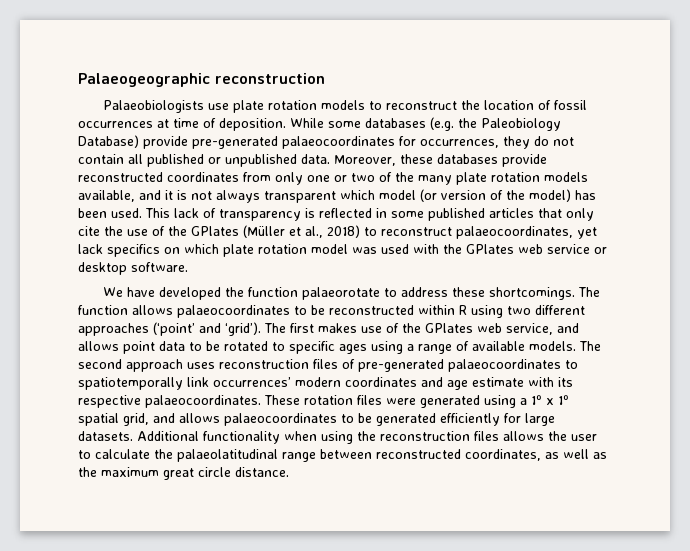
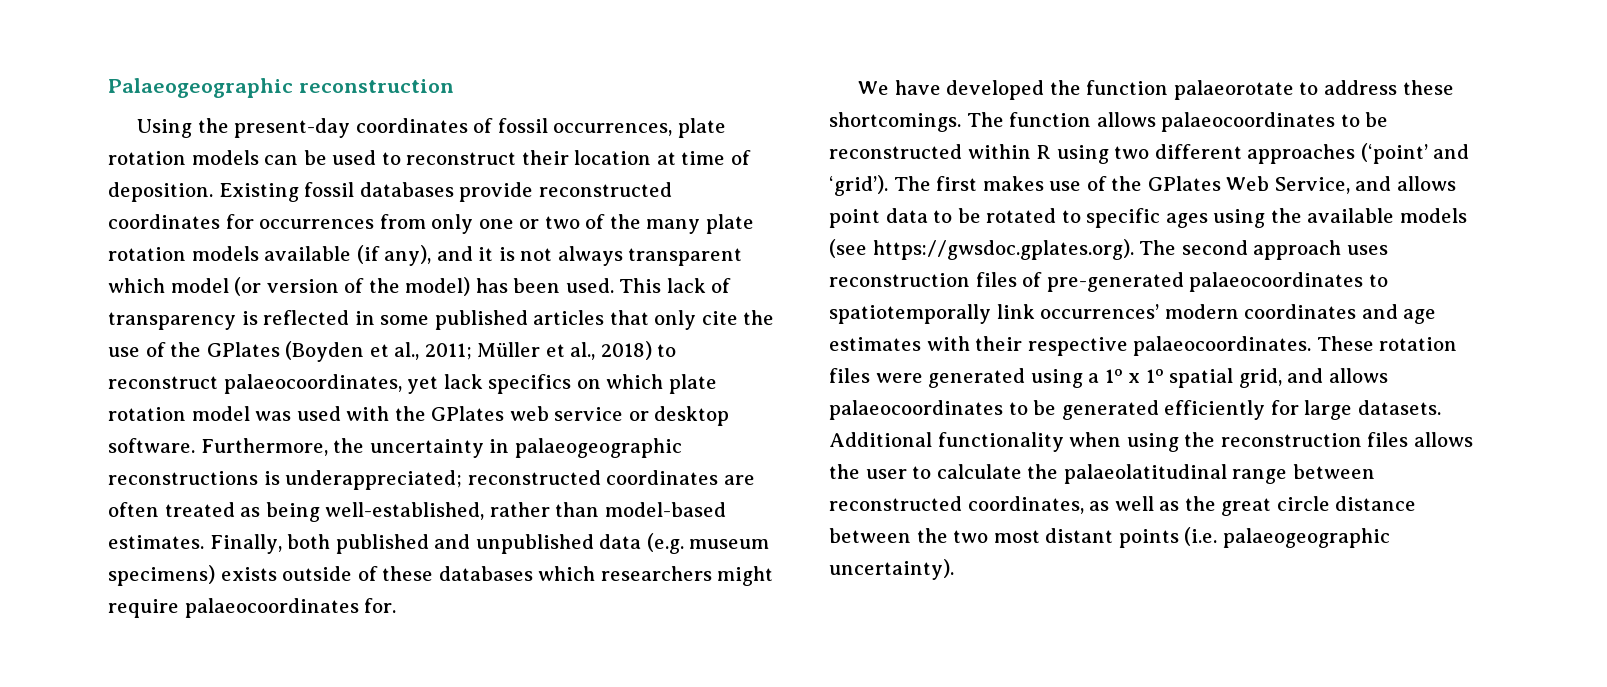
[103,100,588,113] [78,117,561,131] [78,135,574,149] [78,154,433,167] Palaeobiologists use plate rotation models to reconstruct the location of fossil occurrences at time of deposition. While some databases (e.g. the Paleobiology Database) provide pre-generated palaeocoordinates for occurrences, they do not contain all published or unpublished data. Moreover, these -> [137,118,727,138] [108,150,751,165] [108,182,355,202] Using the present-day coordinates of fossil occurrences, plate rotation models can be used to reconstruct their location at time of deposition. Existing fossil
(239, 177) none -> [225,214,375,229] for occurrences
[78,190,135,202] available, -> [264,245,432,266] available (if any),
[243,225,285,238] (Müller -> [285,341,541,362] (Boyden et al., 2011; Müller
(188, 267) none -> [200,438,682,458] [108,470,755,490] [108,502,726,522] [108,533,770,554] [108,565,774,586] [108,598,397,618] Furthermore, the uncertainty in palaeogeographic reconstructions is underappreciated; reconstructed coordinates are often treated as being well-established, rather than model-based estimates. Finally, both published and unpublished data (e.g. museum specimens) exists outside of these databases which researchers might require palaeocoordinates for.
[477,323,553,335] web service, -> [1226,176,1350,194] Web Service,
[407,341,576,354] a range of available models. -> [1270,208,1467,223] [829,239,1134,260] the available models (see https://gwsdoc.gplates.org).
[472,377,573,387] estimate with its -> [829,336,1023,351] estimates with their
[101,467,159,477] maximum -> (1216, 503) none
[235,467,289,477] distance. -> [1335,496,1417,511] [829,527,1390,548] [829,559,954,580] distance between the two most distant points (i.e. palaeogeographic uncertainty).

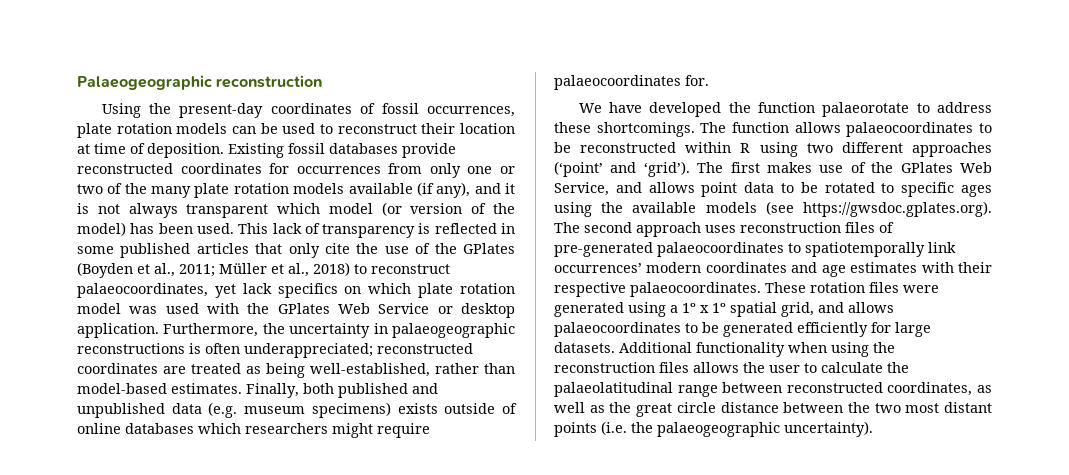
[509,406,624,421] web service -> [338,303,430,314] Web Service
[108,438,195,453] software. -> [77,323,159,338] application.
(280, 478) none -> [205,343,240,354] often
[108,502,159,517] often -> (186, 370) none
[382,566,434,581] these -> [77,423,121,434] online
(1218, 536) none -> [631,422,653,433] the

